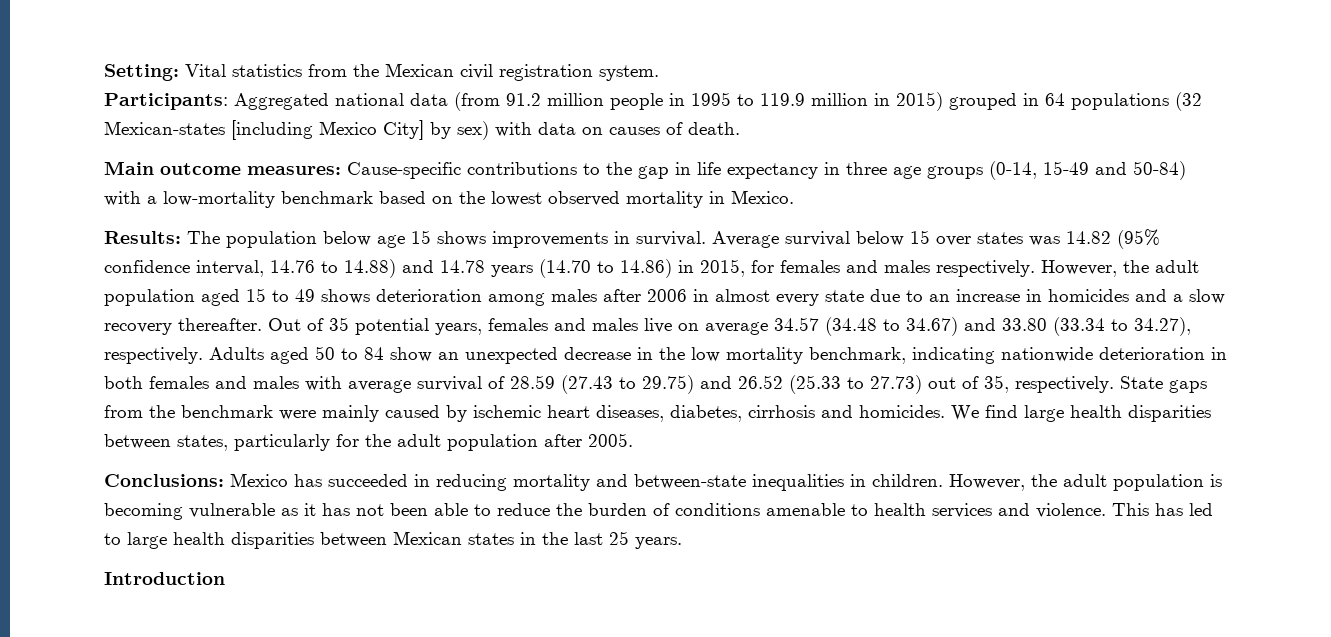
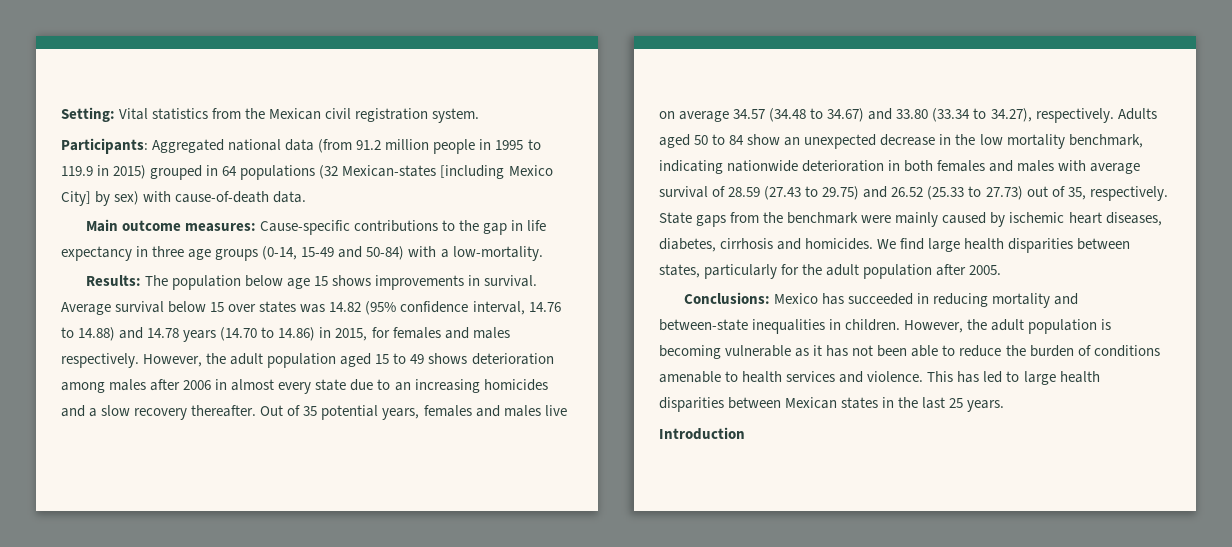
[811,93,868,106] million -> (93, 171) none
[538,122,740,135] data on causes of death. -> [175,191,307,203] cause-of-death data.
[163,190,794,208] low-mortality benchmark based on the lowest observed mortality in Mexico. -> [452,246,543,261] low-mortality.
[956,289,1042,302] increase in -> [414,379,480,393] increasing

